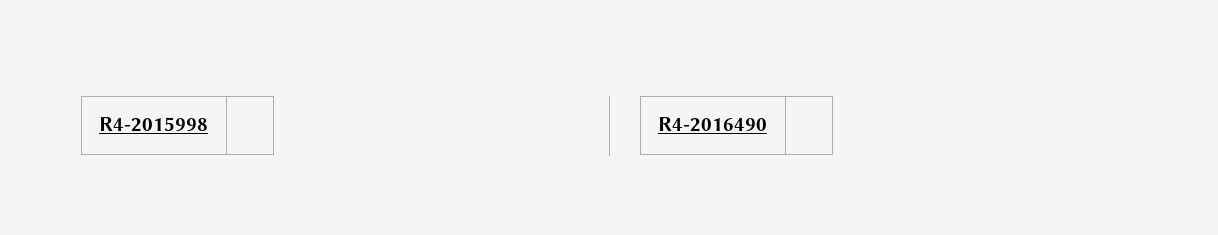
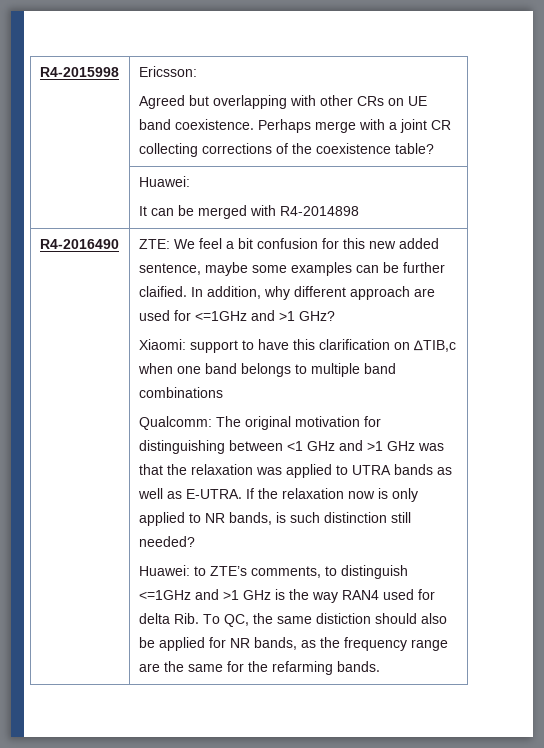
[657,117,767,132] // R4-2016490 | -> [138,66,197,77] [138,95,427,109] [138,119,451,133] [138,143,434,157] [138,176,190,187] [138,205,359,219] [39,239,119,249] [138,238,439,249] [138,262,445,276] [138,286,435,300] [138,310,335,321] [138,339,456,353] [137,363,396,377] [138,387,223,398] [138,416,381,430] [138,440,444,454] [138,464,452,478] [137,488,418,502] [138,512,411,526] [138,536,195,547] [138,565,408,579] [138,589,435,603] [138,613,447,627] [138,637,448,651] [138,661,380,675] Ericsson: // Agreed but overlapping with other CRs on UE band coexistence. Perhaps merge with a joint CR collecting corrections of the coexistence table? // | Huawei: // It can be merged with R4-2014898 // R4-2016490 | ZTE: We feel a bit confusion for this new added sentence, maybe some examples can be further claified. In addition, why different approach are used for <=1GHz and >1 GHz? // Xiaomi: support to have this clarification on ∆TIB,c when one band belongs to multiple band combinations // Qualcomm: The original motivation for distinguishing between <1 GHz and >1 GHz was that the relaxation was applied to UTRA bands as well as E-UTRA. If the relaxation now is only applied to NR bands, is such distinction still needed? // Huawei: to ZTE’s comments, to distinguish <=1GHz and >1 GHz is the way RAN4 used for delta Rib. To QC, the same distiction should also be applied for NR bands, as the frequency range are the same for the refarming bands.

